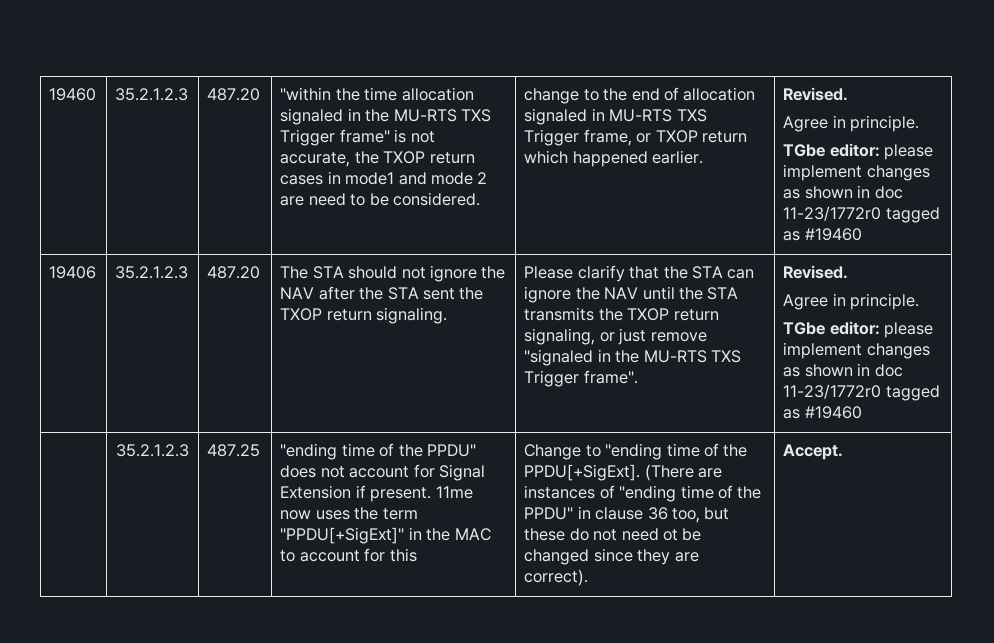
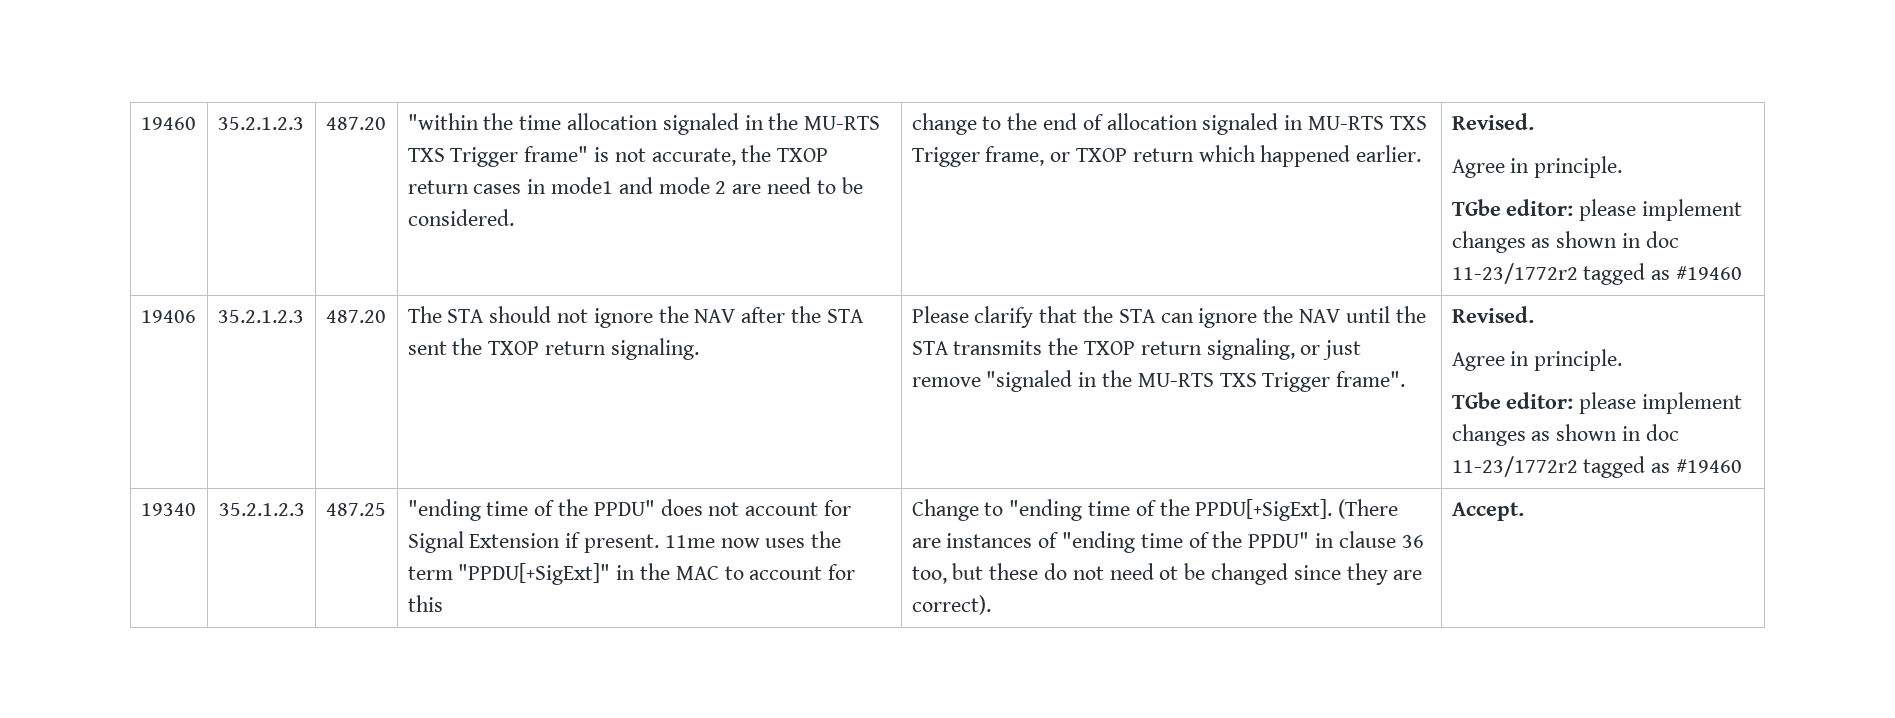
[783,206,882,221] 11-23/1772r0 -> [1451,263,1578,284] 11-23/1772r2
[783,384,940,401] [783,406,862,419] 11-23/1772r0 tagged as #19460 // -> [1451,456,1742,478] [140,503,196,516] 11-23/1772r2 tagged as #19460 // 19340

